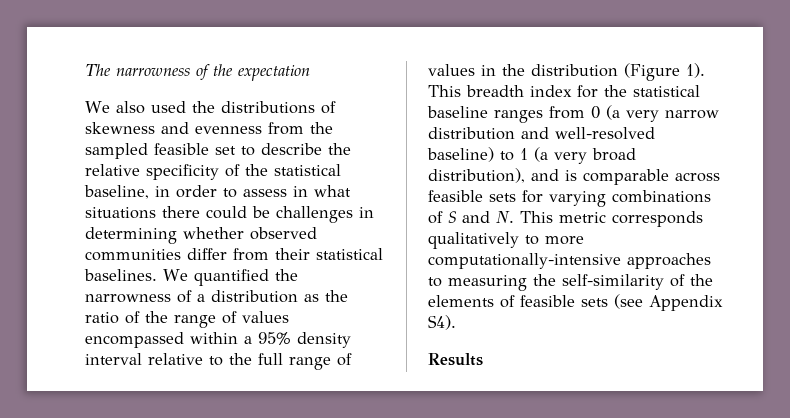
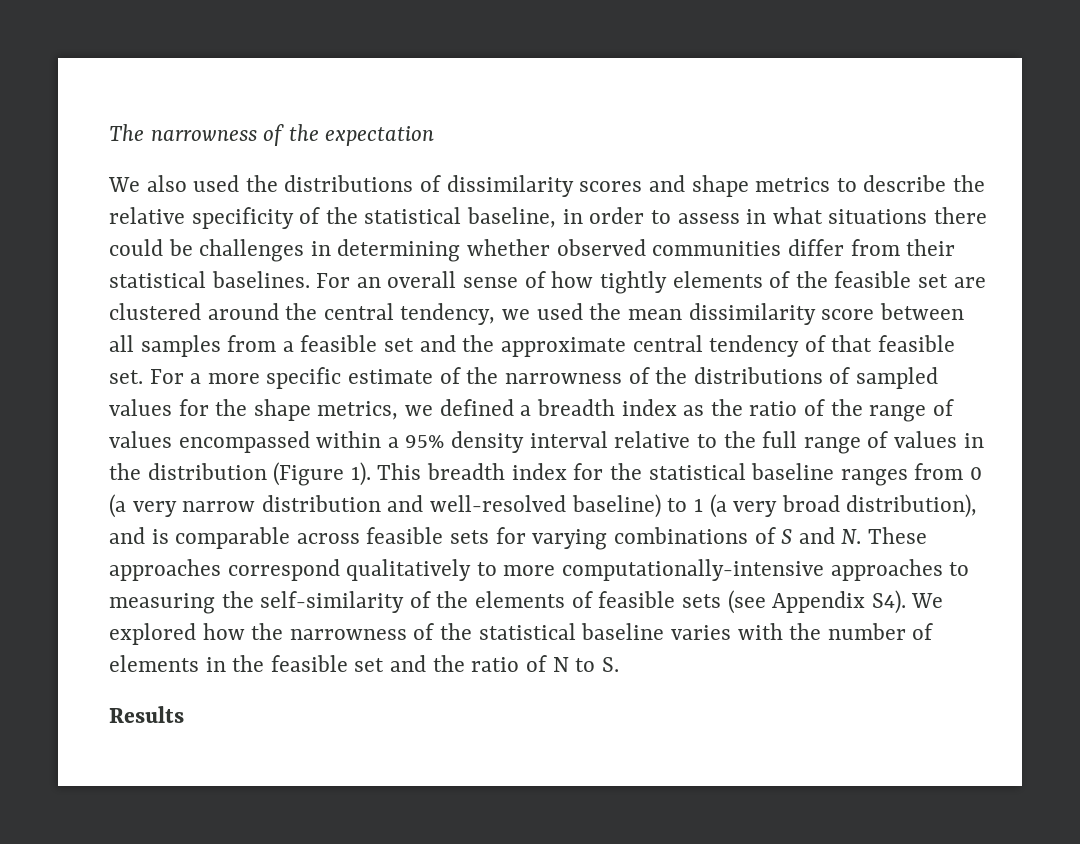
[85,122,333,135] [85,143,236,159] skewness and evenness from the sampled feasible set -> [446,175,831,197] dissimilarity scores and shape metrics
[163,269,298,286] [85,290,298,303] We quantified the narrowness of a distribution -> [316,271,986,294] [109,303,964,325] [109,335,955,357] [109,367,938,389] [109,399,677,421] For an overall sense of how tightly elements of the feasible set are clustered around the central tendency, we used the mean dissimilarity score between all samples from a feasible set and the approximate central tendency of that feasible set. For a more specific estimate of the narrowness of the distributions of sampled values for the shape metrics, we defined a breadth index
[520,211,703,227] This metric corresponds -> [867,527,927,544] [109,559,340,581] These approaches correspond
(456, 322) none -> [911,593,944,608] [109,623,934,645] [109,655,619,672] We explored how the narrowness of the statistical baseline varies with the number of elements in the feasible set and the ratio of N to S.

